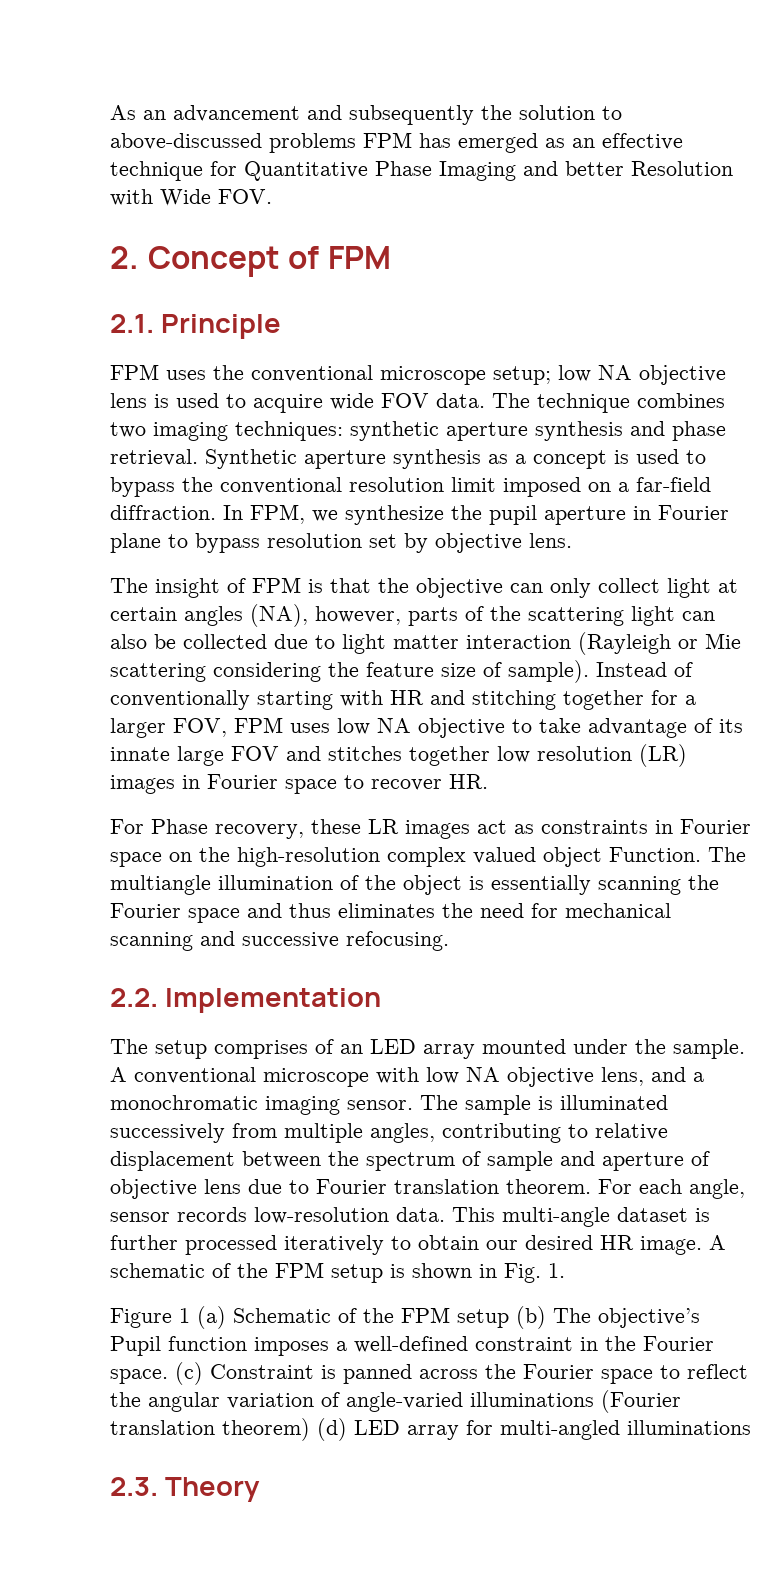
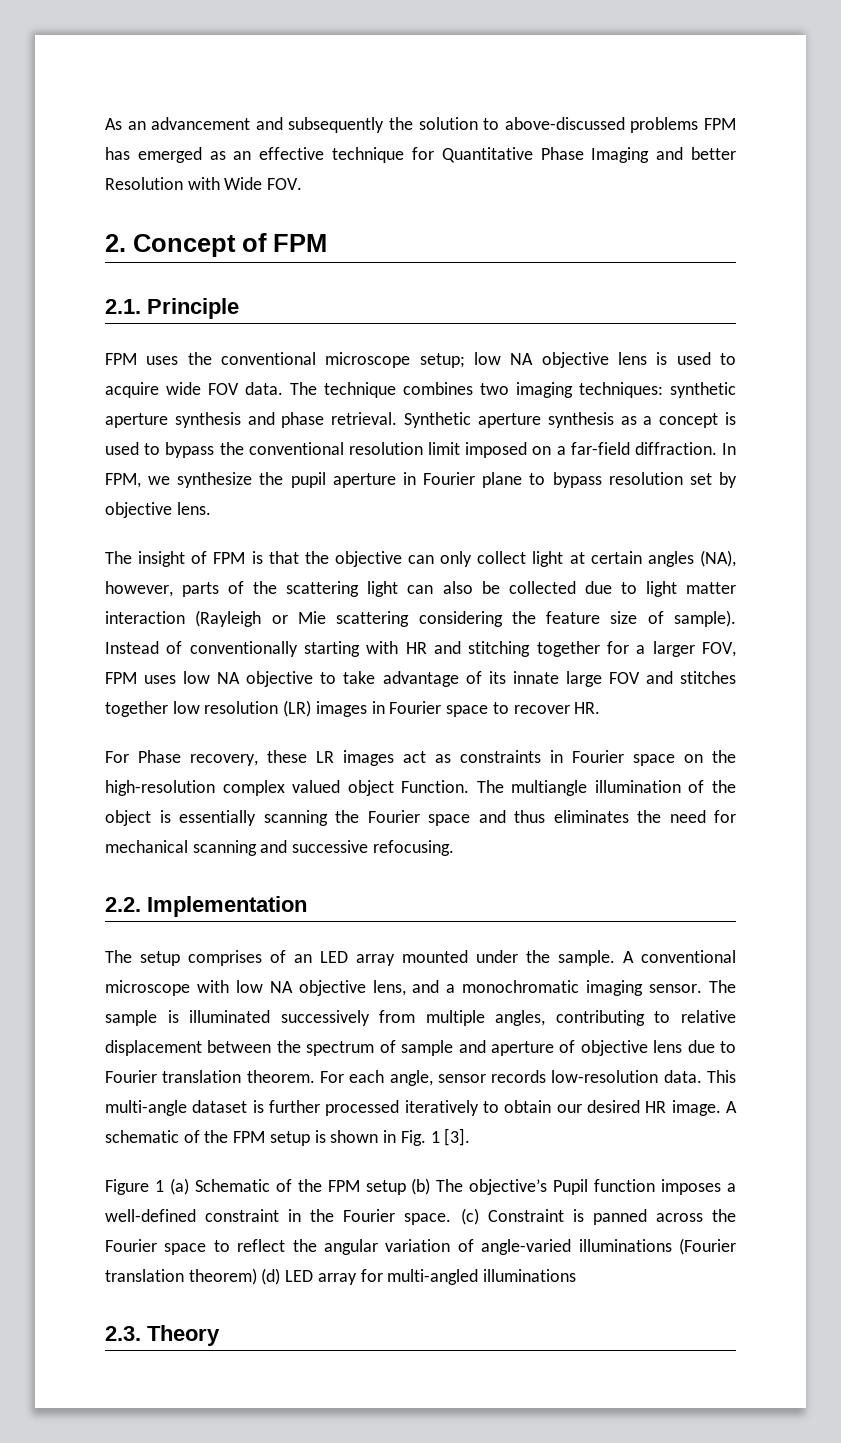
[548,1263,565,1278] 1. -> [430,1128,471,1146] 1 [3].

